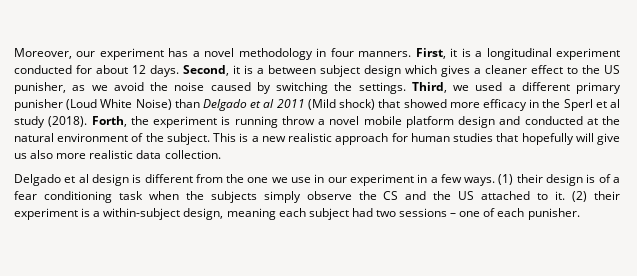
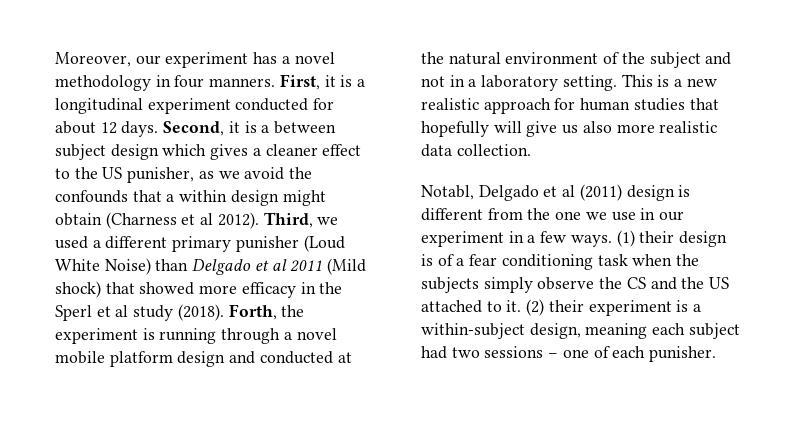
[174,82,406,94] noise caused by switching the settings. -> [55,190,326,206] [55,212,259,229] confounds that a within design might obtain (Charness et al 2012).
[281,116,315,125] throw -> [221,328,281,344] through
[166,133,210,145] subject. -> [649,52,732,68] [421,75,617,91] subject and not in a laboratory setting.
[14,174,89,186] Delgado et al -> [421,184,622,201] Notabl, Delgado et al (2011)

